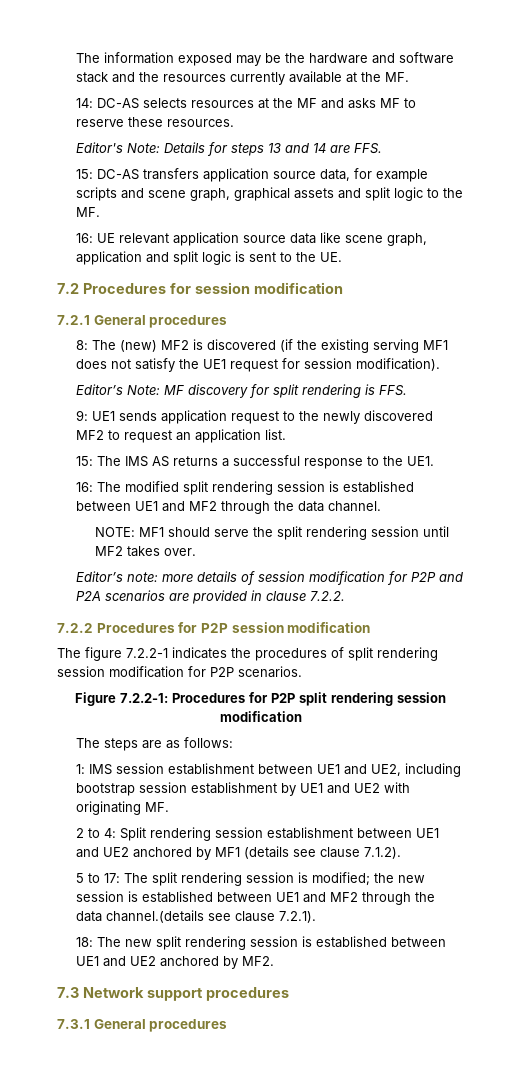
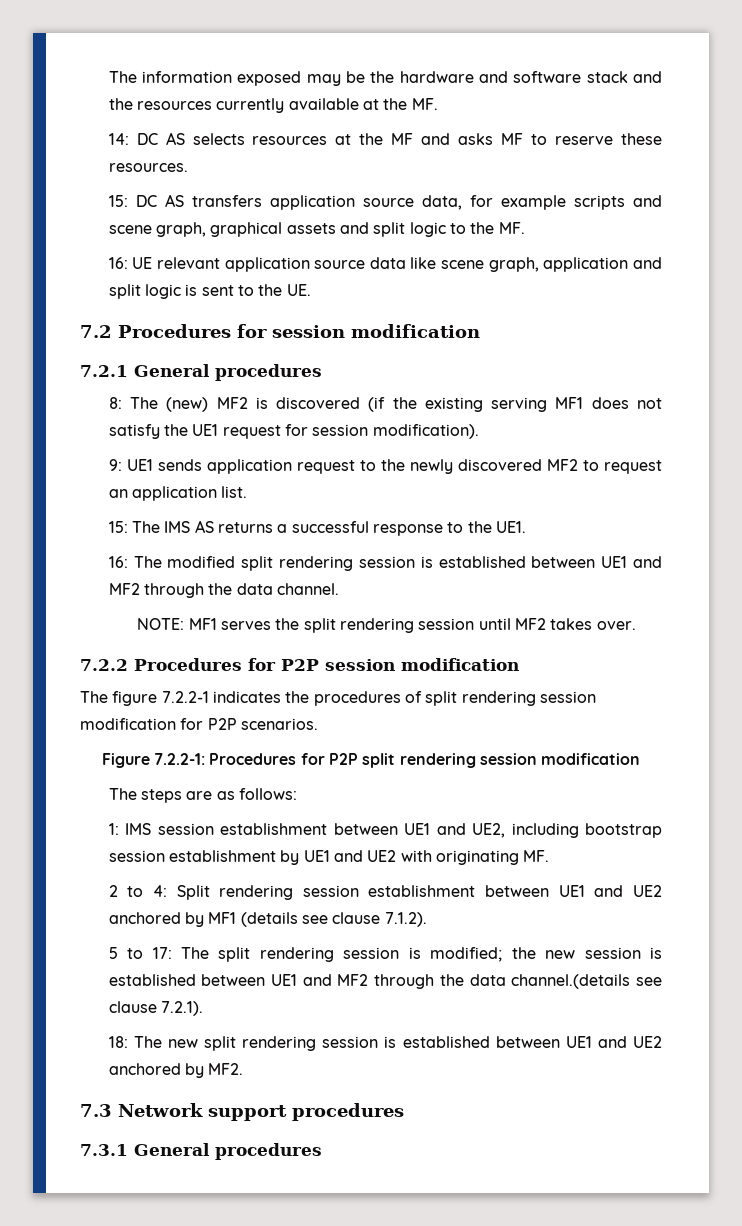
[96,98,139,109] DC-AS -> [136,132,185,145] DC AS
[75,142,382,156] [75,169,139,180] // Editor's Note: Details for steps 13 and 14 are FFS. // 15: DC-AS -> [108,194,184,207] // 15: DC AS
[75,384,407,398] // Editor’s Note: MF discovery for split rendering is FFS. -> (479, 431) none
[167,527,249,537] should serve -> [220,621,271,630] serves
[75,571,463,585] [75,590,345,604] // Editor’s note: more details of session modification for P2P and P2A scenarios are provided in clause 7.2.2. -> (636, 625) none

